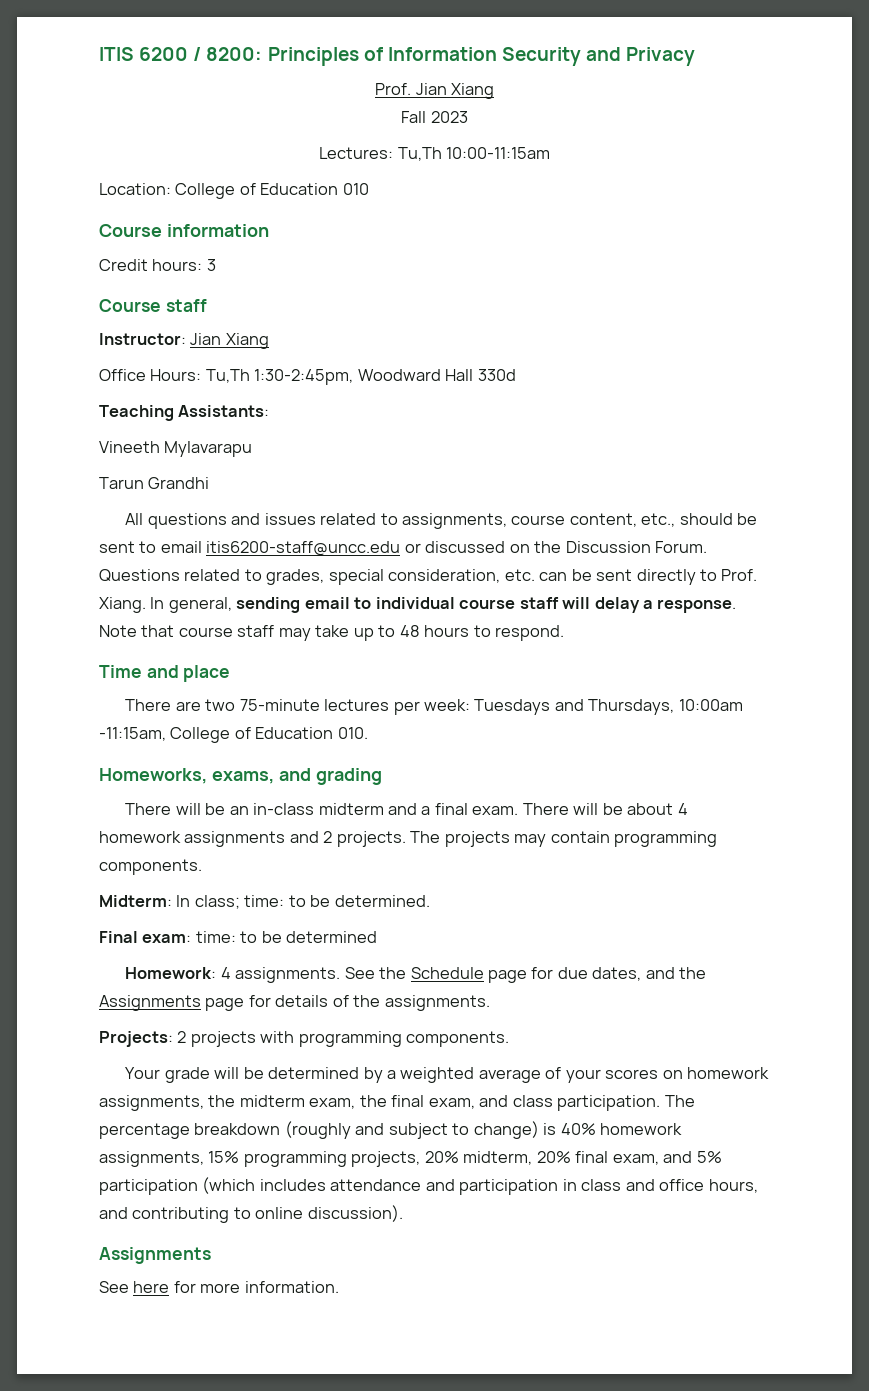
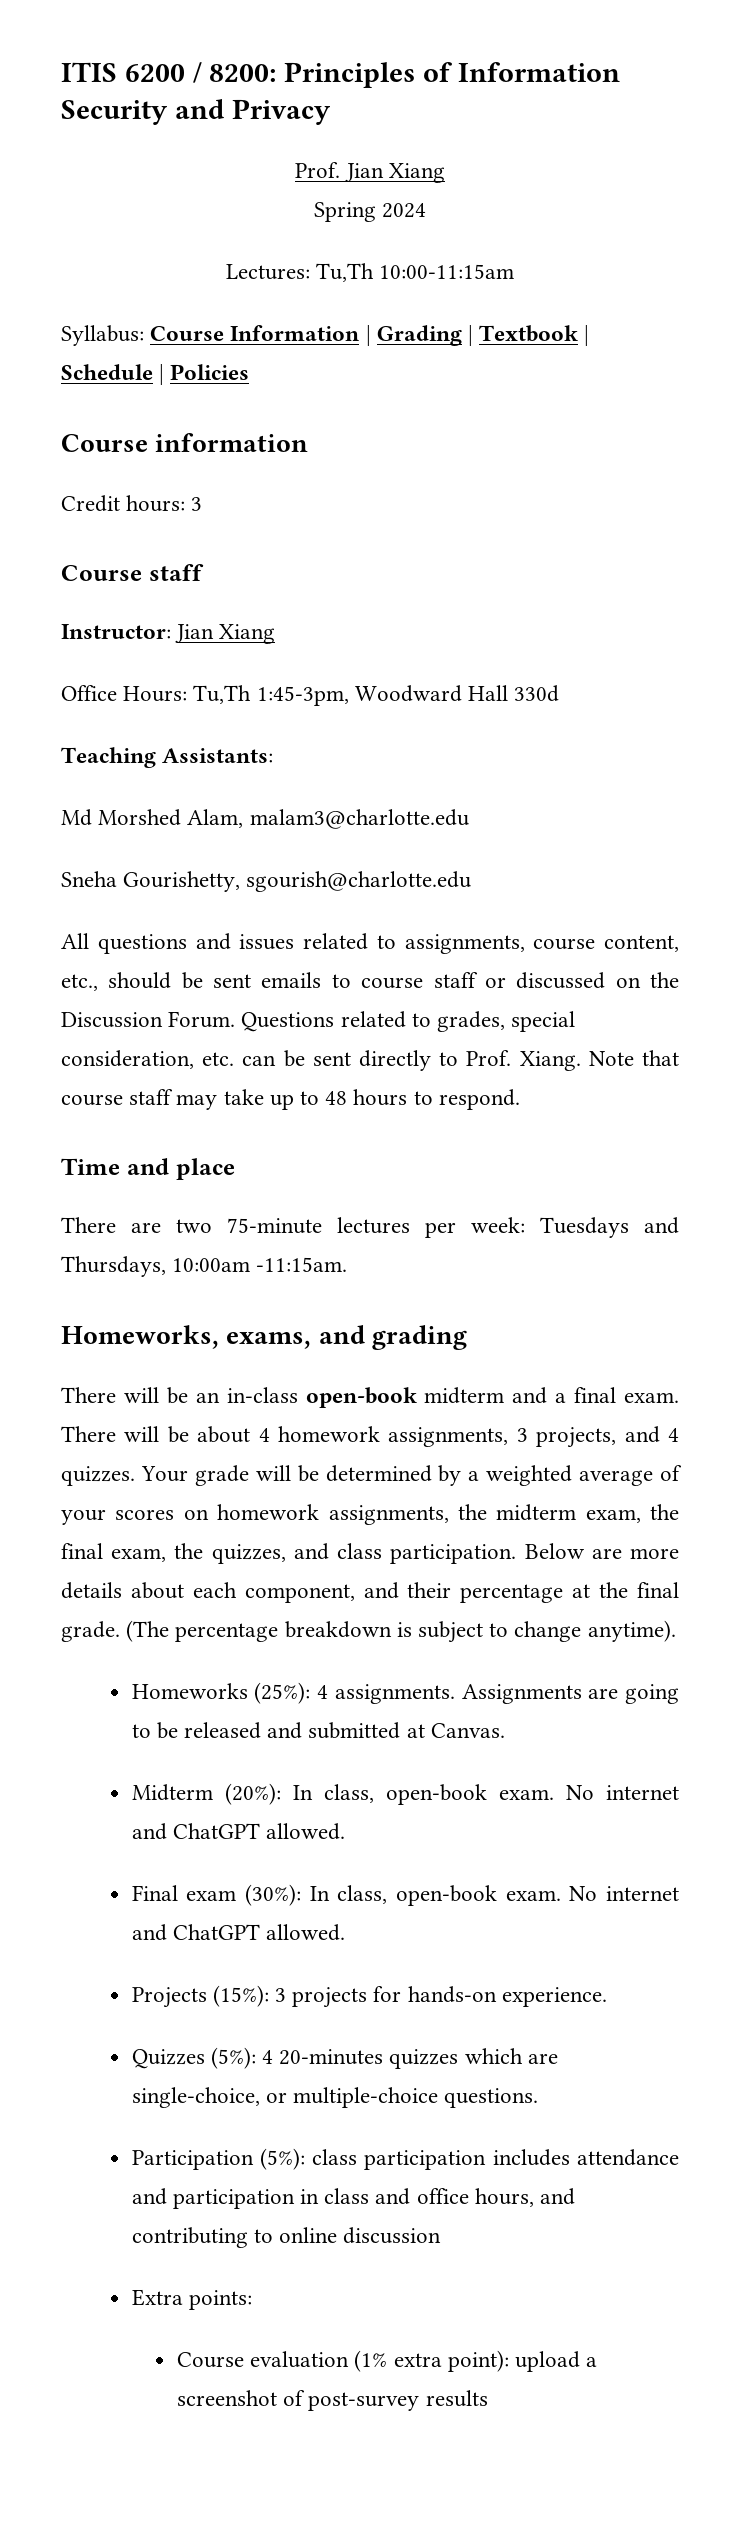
[401,111,468,123] Fall 2023 -> [313,202,427,222] Spring 2024
[99,183,369,199] Location: College of Education 010 -> [61,325,590,346] [61,364,250,385] Syllabus: Course Information | Grading | Textbook | Schedule | Policies
[254,369,354,385] 1:30-2:45pm, -> [256,686,349,706] 1:45-3pm,
[99,441,253,457] [99,477,210,489] Vineeth Mylavarapu // Tarun Grandhi -> [61,809,469,829] [61,871,472,892] Md Morshed Alam, malam3@charlotte.edu // Sneha Gourishetty, sgourish@charlotte.edu
[139,541,401,556] to email itis6200-staff@uncc.edu -> [261,972,478,989] emails to course staff
[150,597,737,613] In general, sending email to individual course staff will delay a response. -> (581, 1061) none
[99,727,368,743] -11:15am, College of Education 010. -> [256,1257,348,1272] -11:15am.
(315, 809) none -> [305,1387,417,1408] open-book
[184,831,718,847] [99,859,202,875] [99,895,430,909] [99,931,378,943] [125,967,707,983] [99,995,490,1011] [99,1031,510,1047] assignments and 2 projects. The projects may contain programming components. // Midterm: In class; time: to be determined. // Final exam: time: to be determined // Homework: 4 assignments. See the Schedule page for due dates, and the Assignments page for details of the assignments. // Projects: 2 projects with programming components. // -> [388,1426,679,1448] [61,1466,135,1486] assignments, 3 projects, and 4 quizzes.
(475, 1103) none -> [174,1543,286,1564] the quizzes,
[664,1095,695,1107] [99,1121,683,1139] [99,1151,722,1167] [99,1177,256,1195] The percentage breakdown (roughly and subject to change) is 40% homework assignments, 15% programming projects, 20% midterm, 20% final exam, and 5% participation (which -> [524,1543,679,1559] [61,1582,680,1603] [61,1620,676,1643] [131,1682,679,1704] [131,1722,505,1739] [131,1783,679,1805] [131,1823,346,1840] [131,1884,679,1906] [131,1924,346,1941] [131,1985,607,2008] [131,2047,558,2069] [131,2087,539,2108] [131,2148,487,2170] Below are more details about each component, and their percentage at the final grade. (The percentage breakdown is subject to change anytime). // Homeworks (25%): 4 assignments. Assignments are going to be released and submitted at Canvas. // Midterm (20%): In class, open-book exam. No internet and ChatGPT allowed. // Final exam (30%): In class, open-book exam. No internet and ChatGPT allowed. // Projects (15%): 3 projects for hands-on experience. // Quizzes (5%): 4 20-minutes quizzes which are single-choice, or multiple-choice questions. // Participation (5%): class participation
[307,1205,403,1222] [99,1247,211,1264] [99,1281,339,1293] discussion). // Assignments // See here for more information. -> [343,2227,442,2244] [131,2289,252,2310] [176,2350,598,2372] [176,2390,488,2411] discussion // Extra points: // Course evaluation (1% extra point): upload a screenshot of post-survey results

